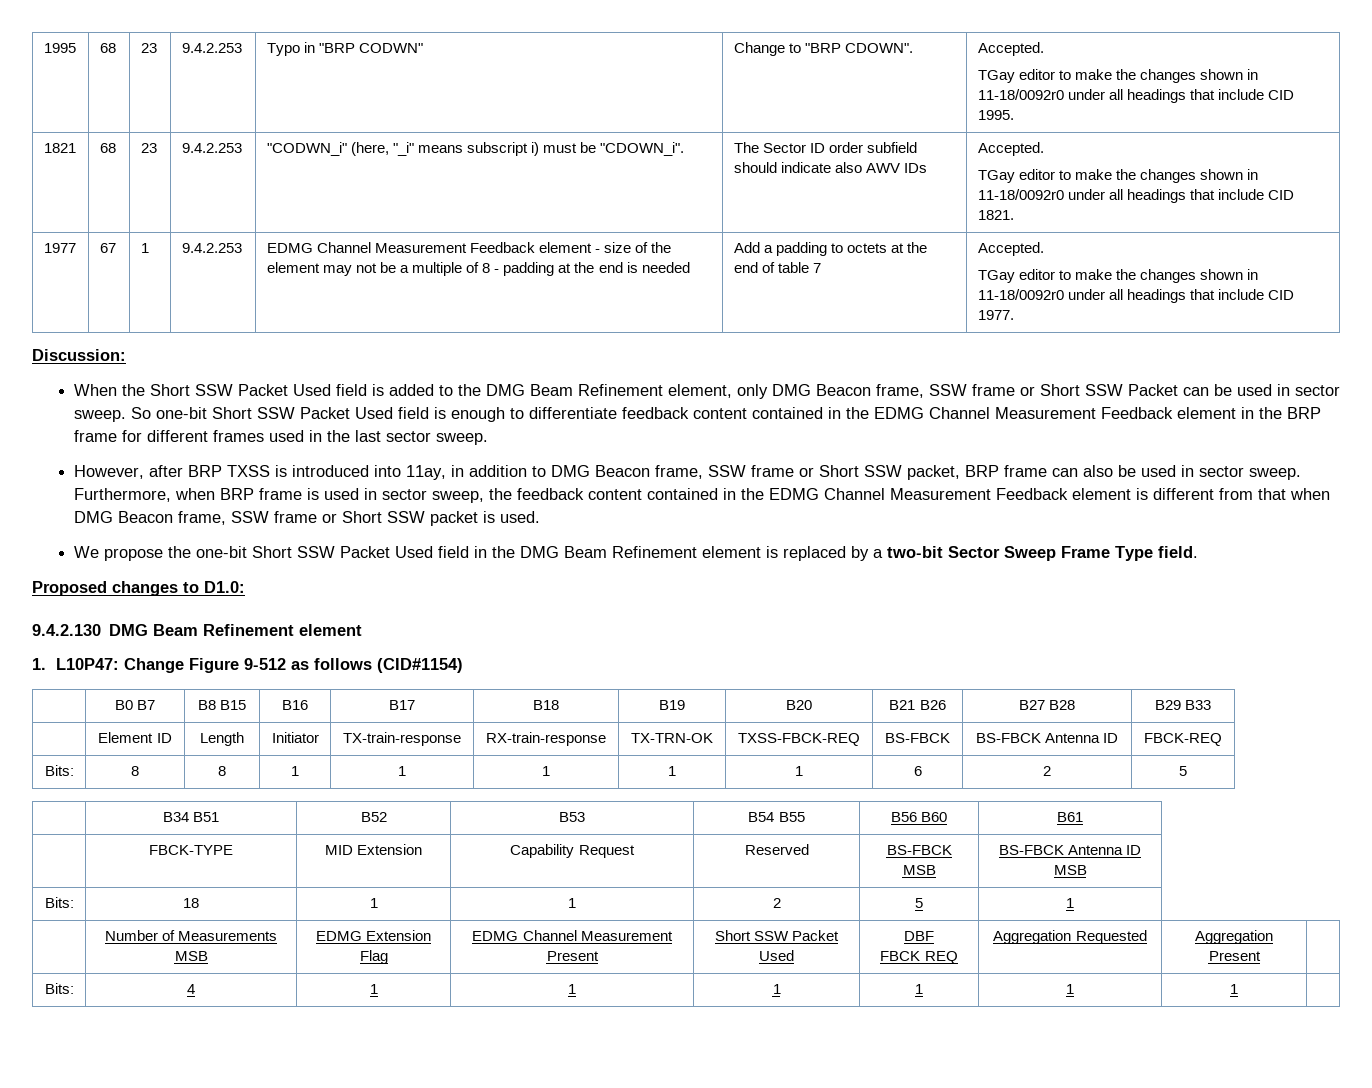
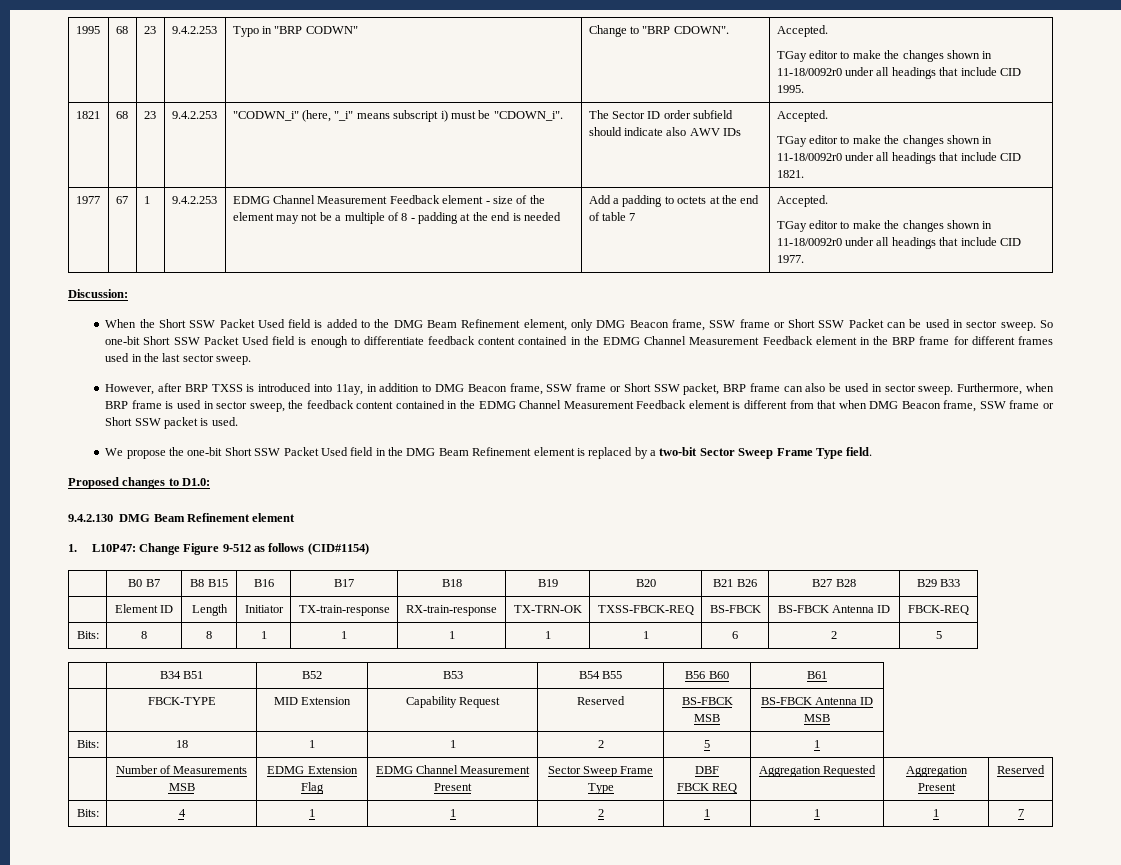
[714,930,840,941] [759,950,794,961] Short SSW Packet Used -> [547,766,654,777] [587,783,614,794] Sector Sweep Frame Type
(1261, 956) none -> [997,765,1045,774] Reserved
[772,984,781,994] [915,984,923,994] [1066,984,1074,994] [1230,984,1238,994] 1 | 1 | 1 | 1 | -> [597,809,604,817] [704,809,711,817] [814,809,821,817] [933,809,940,817] [1017,809,1024,817] 2 | 1 | 1 | 1 | 7

